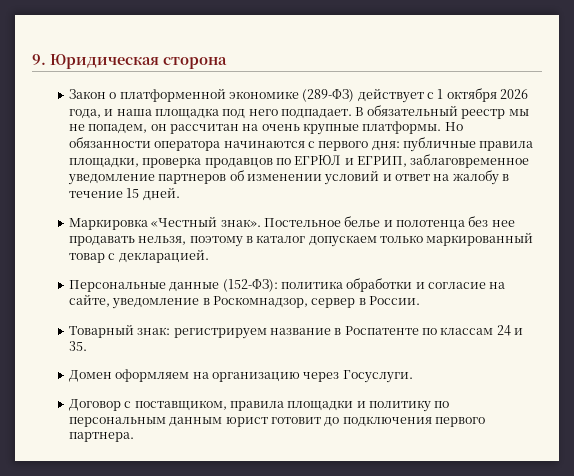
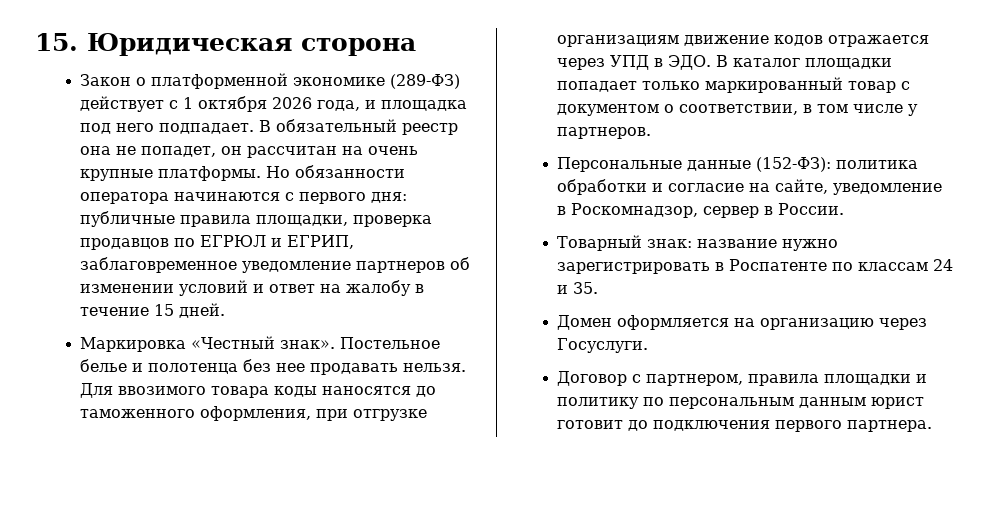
[32,54,46,65] 9. -> [35,33,78,51] 15.
[116,109,152,116] наша -> (377, 104) none
[508,109,529,116] [68,124,148,134] мы не попадем, -> [80,146,217,157] она не попадет,
[138,232,534,247] [68,249,209,263] нельзя, поэтому в каталог допускаем только маркированный товар с декларацией. -> [403,363,467,372] [80,383,437,398] [80,406,428,421] [557,35,930,47] [557,55,893,70] [557,77,911,93] [557,104,919,116] [557,127,652,139] нельзя. Для ввозимого товара коды наносятся до таможенного оформления, при отгрузке организациям движение кодов отражается через УПД в ЭДО. В каталог площадки попадает только маркированный товар с документом о соответствии, в том числе у партнеров.
[173,328,331,339] регистрируем название -> [697,239,839,251] [557,262,711,274] название нужно зарегистрировать
[115,369,190,382] оформляем -> [617,315,730,330] оформляется
[134,400,227,411] поставщиком, -> [646,374,744,386] партнером,

